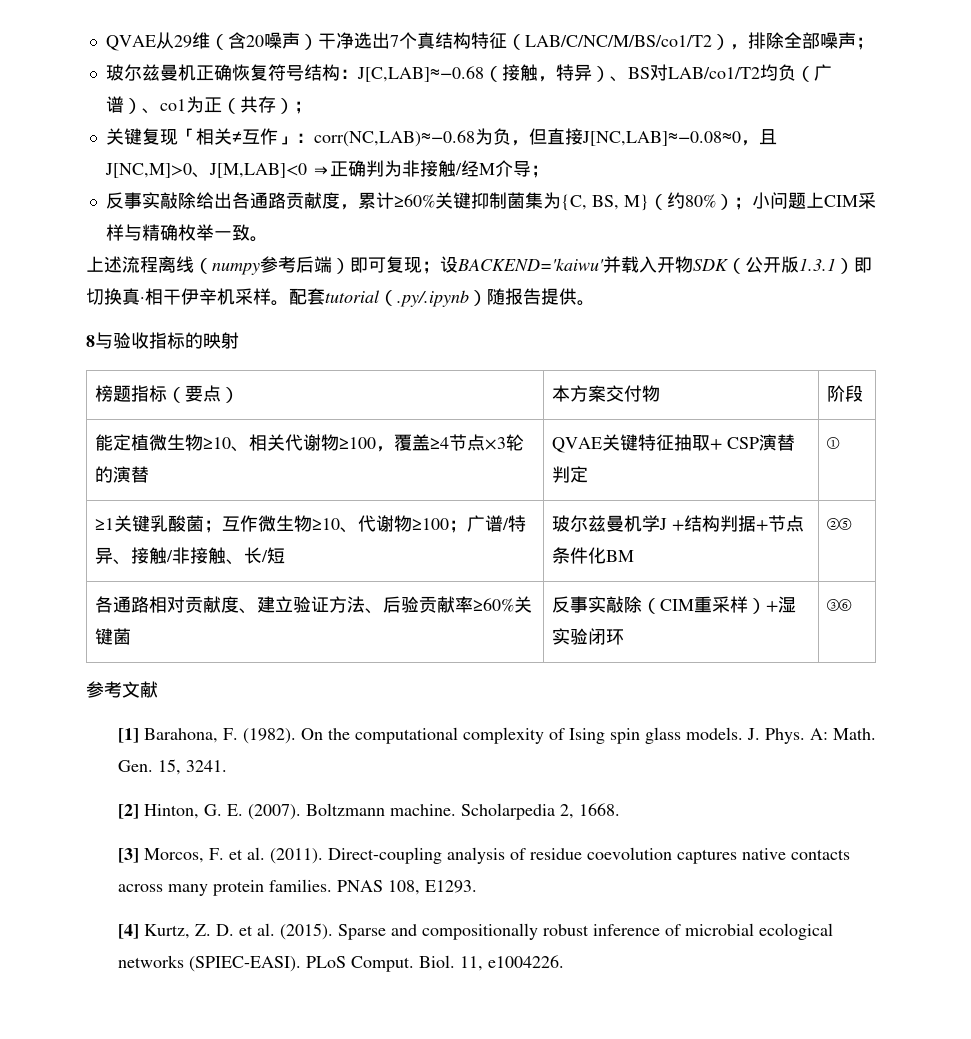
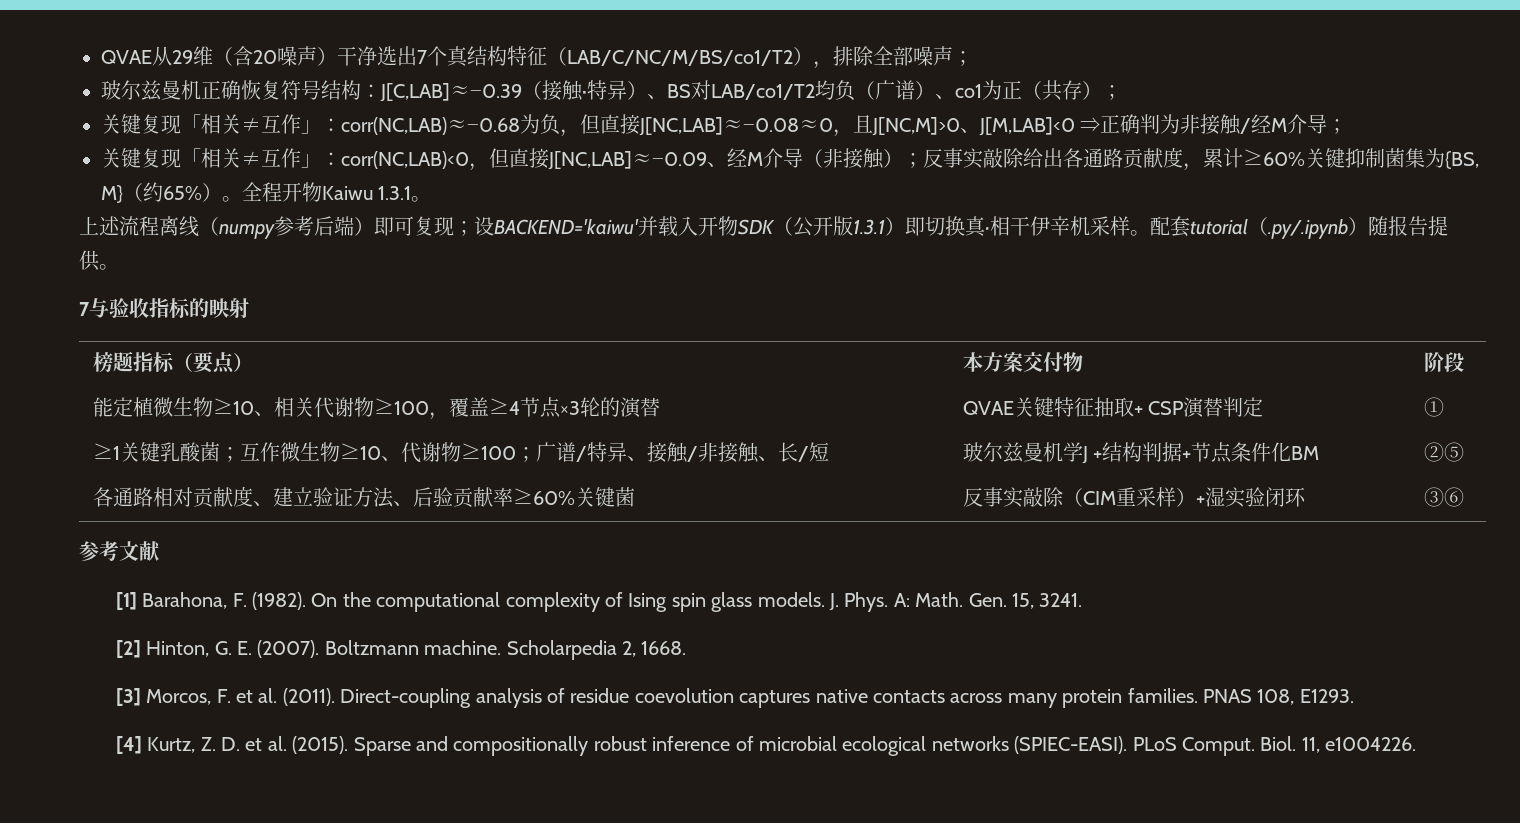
[356,64,556,82] J[C,LAB]≈−0.68（接触， -> [380,80,587,102] J[C,LAB]≈−0.39（接触·
(549, 171) none -> [101,148,923,171] 关键复现「相关≠互作」：corr(NC,LAB)<0，但直接J[NC,LAB]≈−0.09、经M介导（非接触）；
[560,192,876,211] [105,224,250,241] {C, BS, M}（约80%）；小问题上CIM采样与精确枚举一致 -> [1445,151,1479,169] [101,182,412,203] {BS, M}（约65%）。全程开物Kaiwu 1.3.1
[86,335,95,347] 8 -> [79,302,90,316] 7

